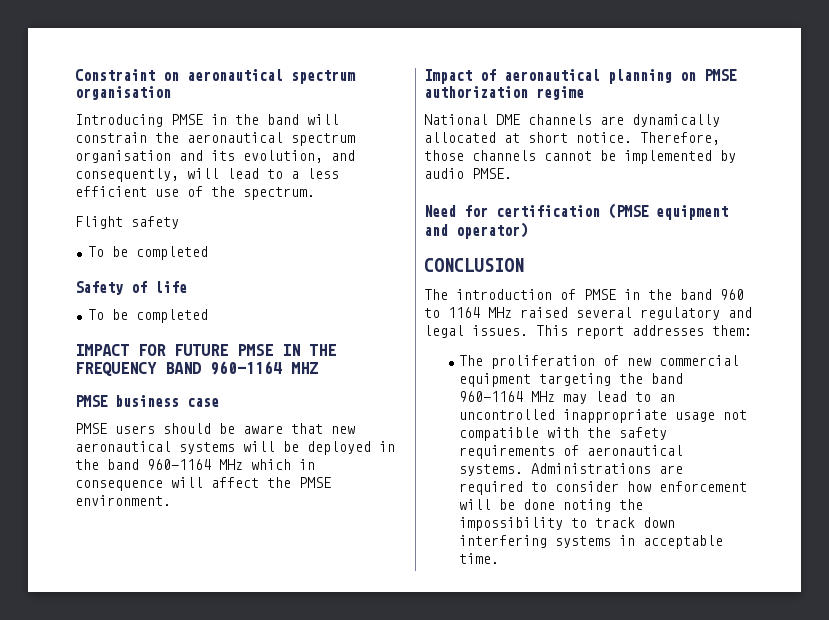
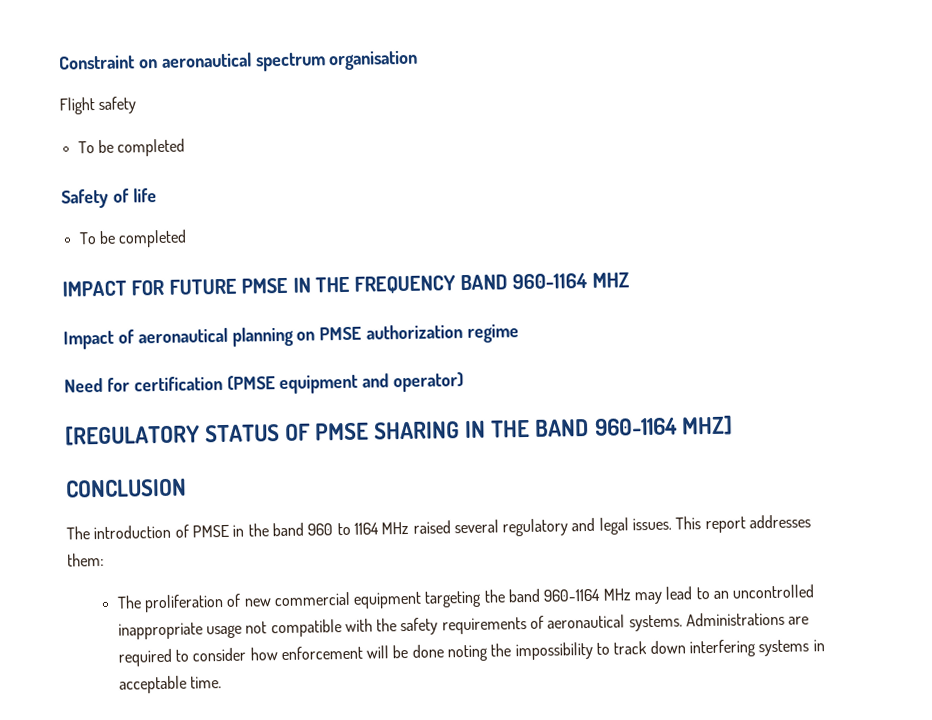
[75,114,339,127] [75,132,355,146] [75,150,355,163] [75,168,339,182] [75,186,315,200] // Introducing PMSE in the band will constrain the aeronautical spectrum organisation and its evolution, and consequently, will lead to a less efficient use of the spectrum. -> (419, 60) none
[75,395,219,407] [75,423,355,434] [75,441,395,455] [75,459,315,470] [75,477,331,491] [75,495,171,506] // PMSE business case // PMSE users should be aware that new aeronautical systems will be deployed in the band 960-1164 MHz which in consequence will affect the PMSE environment. -> (630, 280) none
[424,114,720,127] [424,132,720,145] [424,150,736,164] [424,168,512,179] // National DME channels are dynamically allocated at short notice. Therefore, those channels cannot be implemented by audio PMSE. -> (520, 333) none
(528, 230) none -> [65,415,733,446] // [REGULATORY STATUS OF PMSE SHARING IN THE BAND 960-1164 MHZ]

